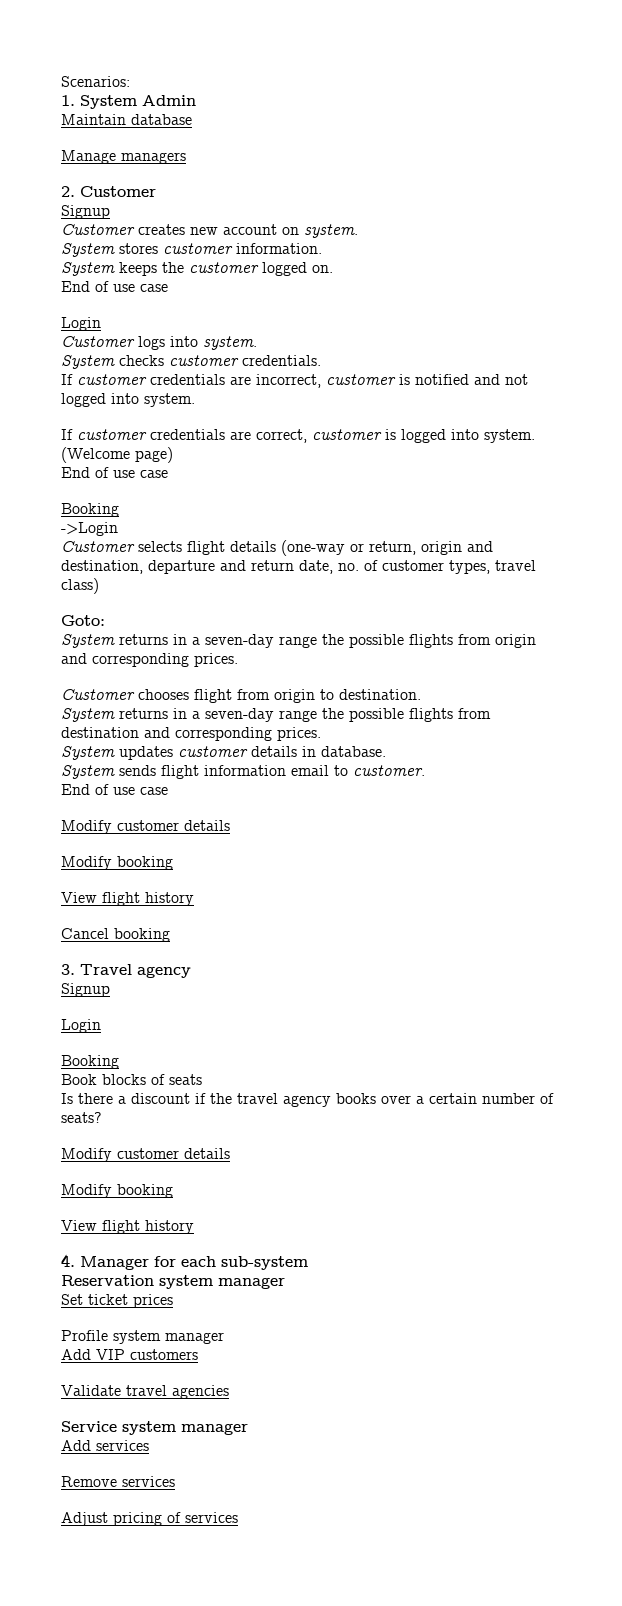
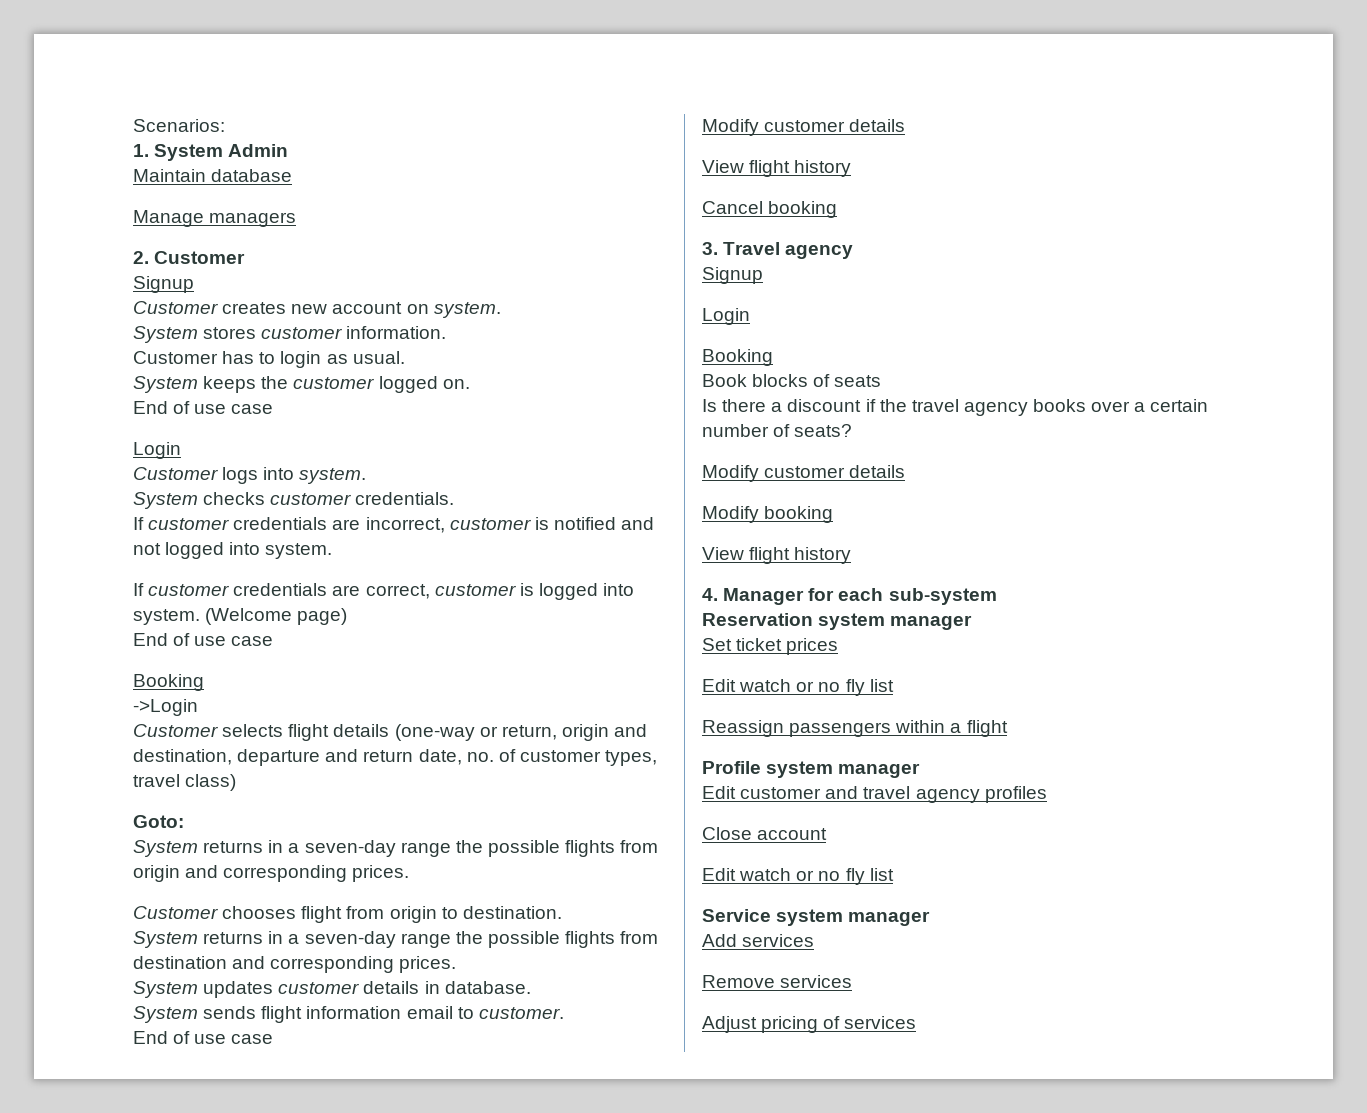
(322, 248) none -> [133,351,405,368] // Customer has to login as usual.
[61,856,173,870] // Modify booking -> (906, 125) none
[61,1330,224,1344] [61,1349,198,1360] [61,1385,229,1399] Profile system manager // Add VIP customers // Validate travel agencies -> [702,679,894,696] [702,720,1008,737] [702,761,921,778] [702,786,1047,803] [702,827,828,840] [702,868,894,885] Edit watch or no fly list // Reassign passengers within a flight // Profile system manager // Edit customer and travel agency profiles // Close account // Edit watch or no fly list

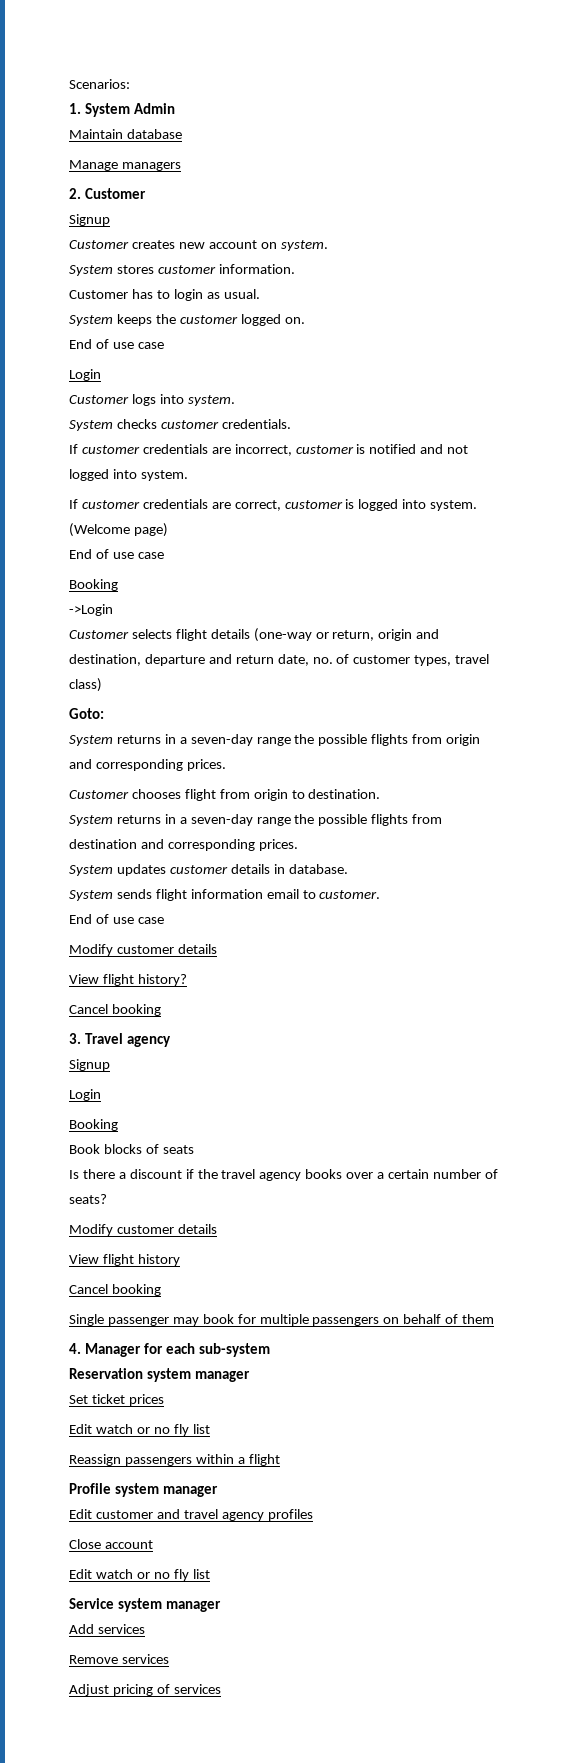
[794,160,852,177] history -> [137,974,187,986] history?
[702,506,834,523] [702,547,852,564] // Modify booking // View flight history -> [69,1254,180,1266] [69,1284,161,1296] [69,1314,495,1326] // View flight history // Cancel booking // Single passenger may book for multiple passengers on behalf of them

